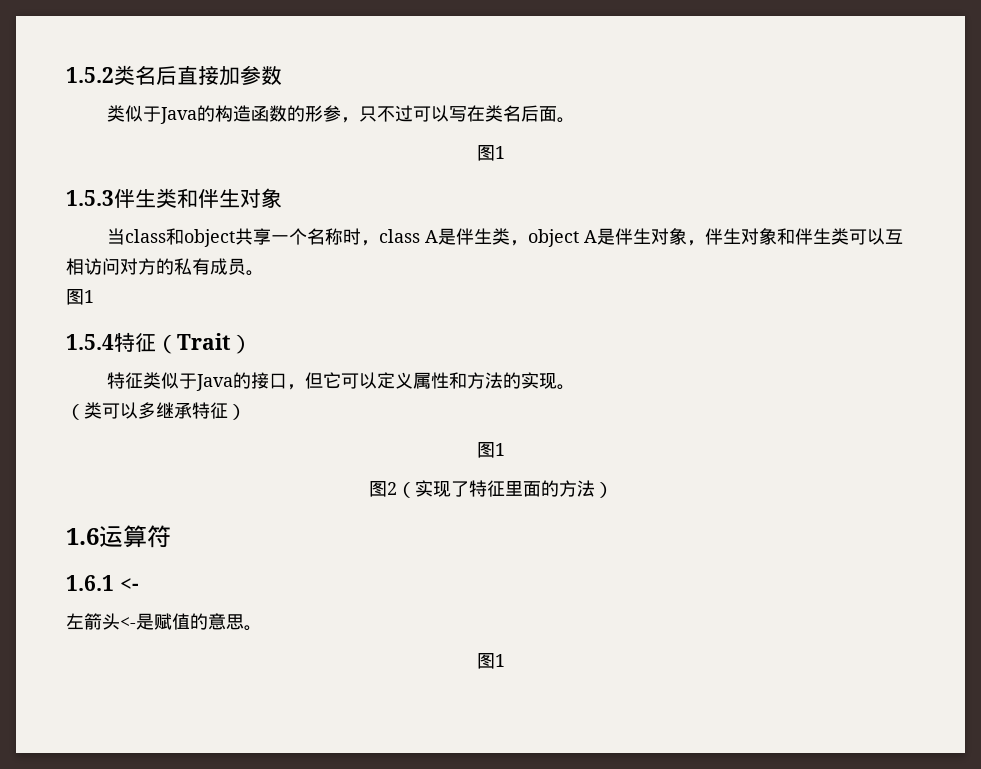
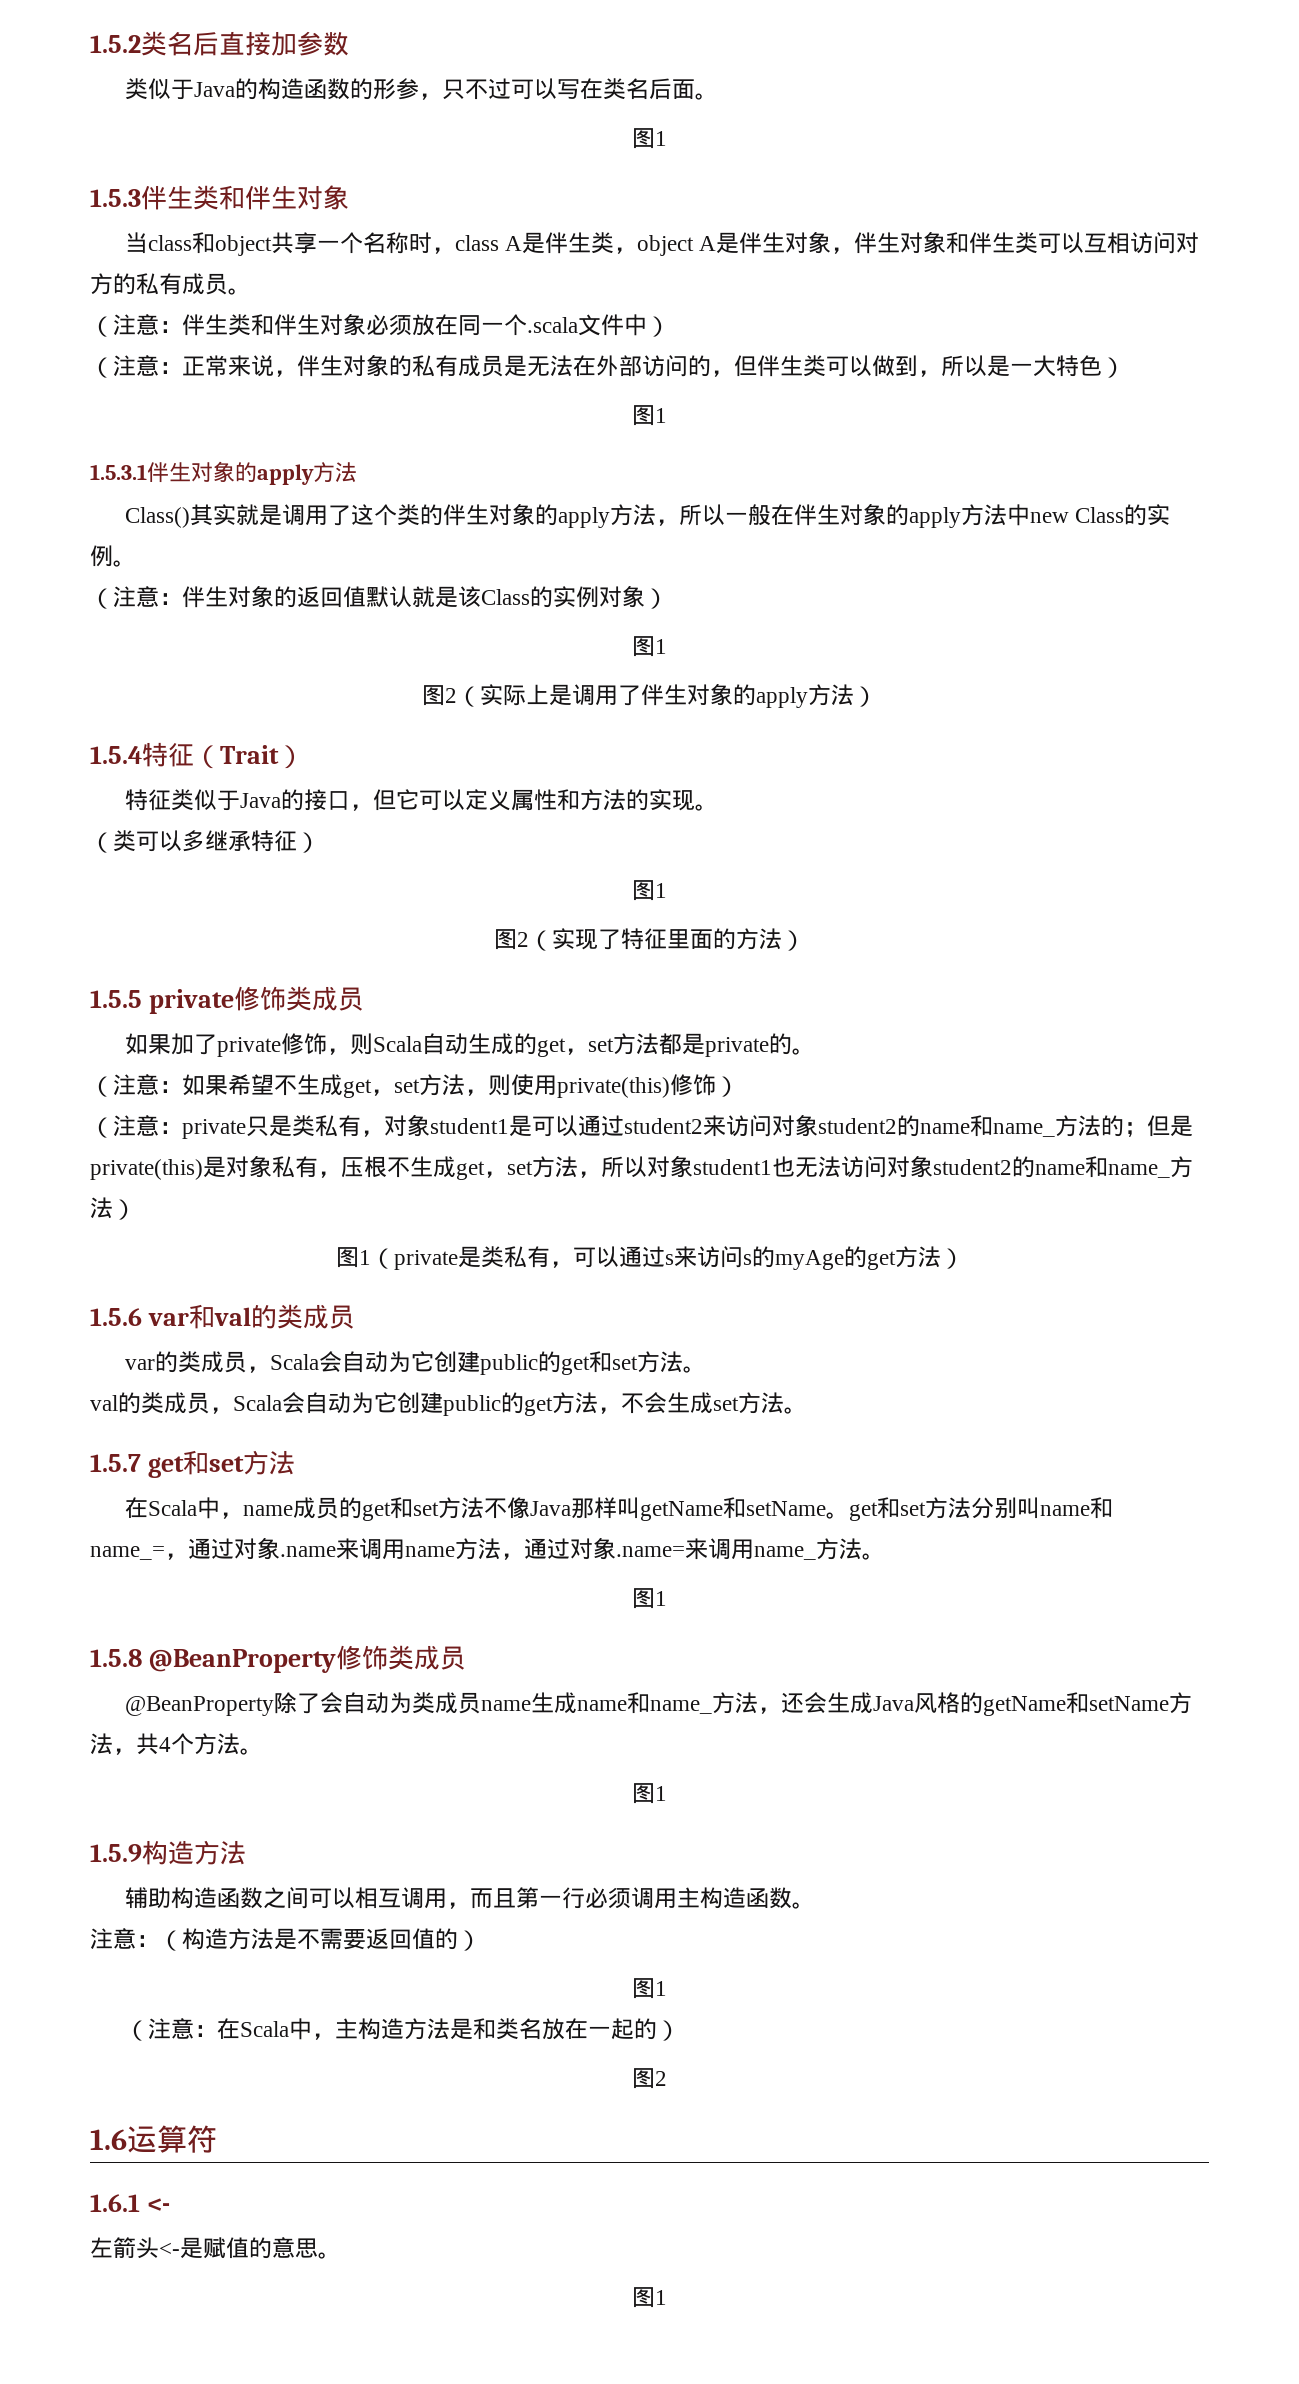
[66,289,94,305] 图1 -> [90,313,670,337] [90,354,1125,378] [632,405,667,426] [90,461,357,485] [124,503,1170,528] [90,545,136,567] [90,585,668,609] [632,636,667,657] [422,683,877,708] （注意：伴生类和伴生对象必须放在同一个.scala文件中） // （注意：正常来说，伴生对象的私有成员是无法在外部访问的，但伴生类可以做到，所以是一大特色） // 图1 // 1.5.3.1伴生对象的apply方法 // Class()其实就是调用了这个类的伴生对象的apply方法，所以一般在伴生对象的apply方法中new Class的实例。 // （注意：伴生对象的返回值默认就是该Class的实例对象） // 图1 // 图2（实际上是调用了伴生对象的apply方法）
(613, 490) none -> [90,986,364,1014] [124,1033,815,1057] [90,1074,739,1098] [90,1114,1193,1139] [90,1155,1193,1180] [90,1197,136,1220] [335,1246,964,1270] [90,1304,355,1329] [124,1351,706,1375] [90,1392,807,1416] [90,1450,295,1478] [124,1497,1113,1521] [90,1537,885,1560] [632,1588,667,1609] [90,1645,466,1673] [124,1692,1192,1716] [90,1733,263,1755] [632,1783,667,1804] [90,1840,246,1865] [124,1887,815,1909] [90,1928,481,1951] [632,1978,667,1999] [124,2018,680,2041] [632,2068,667,2089] // 1.5.5 private修饰类成员 // 如果加了private修饰，则Scala自动生成的get，set方法都是private的。 // （注意：如果希望不生成get，set方法，则使用private(this)修饰） // （注意：private只是类私有，对象student1是可以通过student2来访问对象student2的name和name_方法的；但是private(this)是对象私有，压根不生成get，set方法，所以对象student1也无法访问对象student2的name和name_方法） // 图1（private是类私有，可以通过s来访问s的myAge的get方法） // 1.5.6 var和val的类成员 // var的类成员，Scala会自动为它创建public的get和set方法。 // val的类成员，Scala会自动为它创建public的get方法，不会生成set方法。 // 1.5.7 get和set方法 // 在Scala中，name成员的get和set方法不像Java那样叫getName和setName。get和set方法分别叫name和name_=，通过对象.name来调用name方法，通过对象.name=来调用name_方法。 // 图1 // 1.5.8 @BeanProperty修饰类成员 // @BeanProperty除了会自动为类成员name生成name和name_方法，还会生成Java风格的getName和setName方法，共4个方法。 // 图1 // 1.5.9构造方法 // 辅助构造函数之间可以相互调用，而且第一行必须调用主构造函数。 // 注意：（构造方法是不需要返回值的） // 图1 // （注意：在Scala中，主构造方法是和类名放在一起的） // 图2

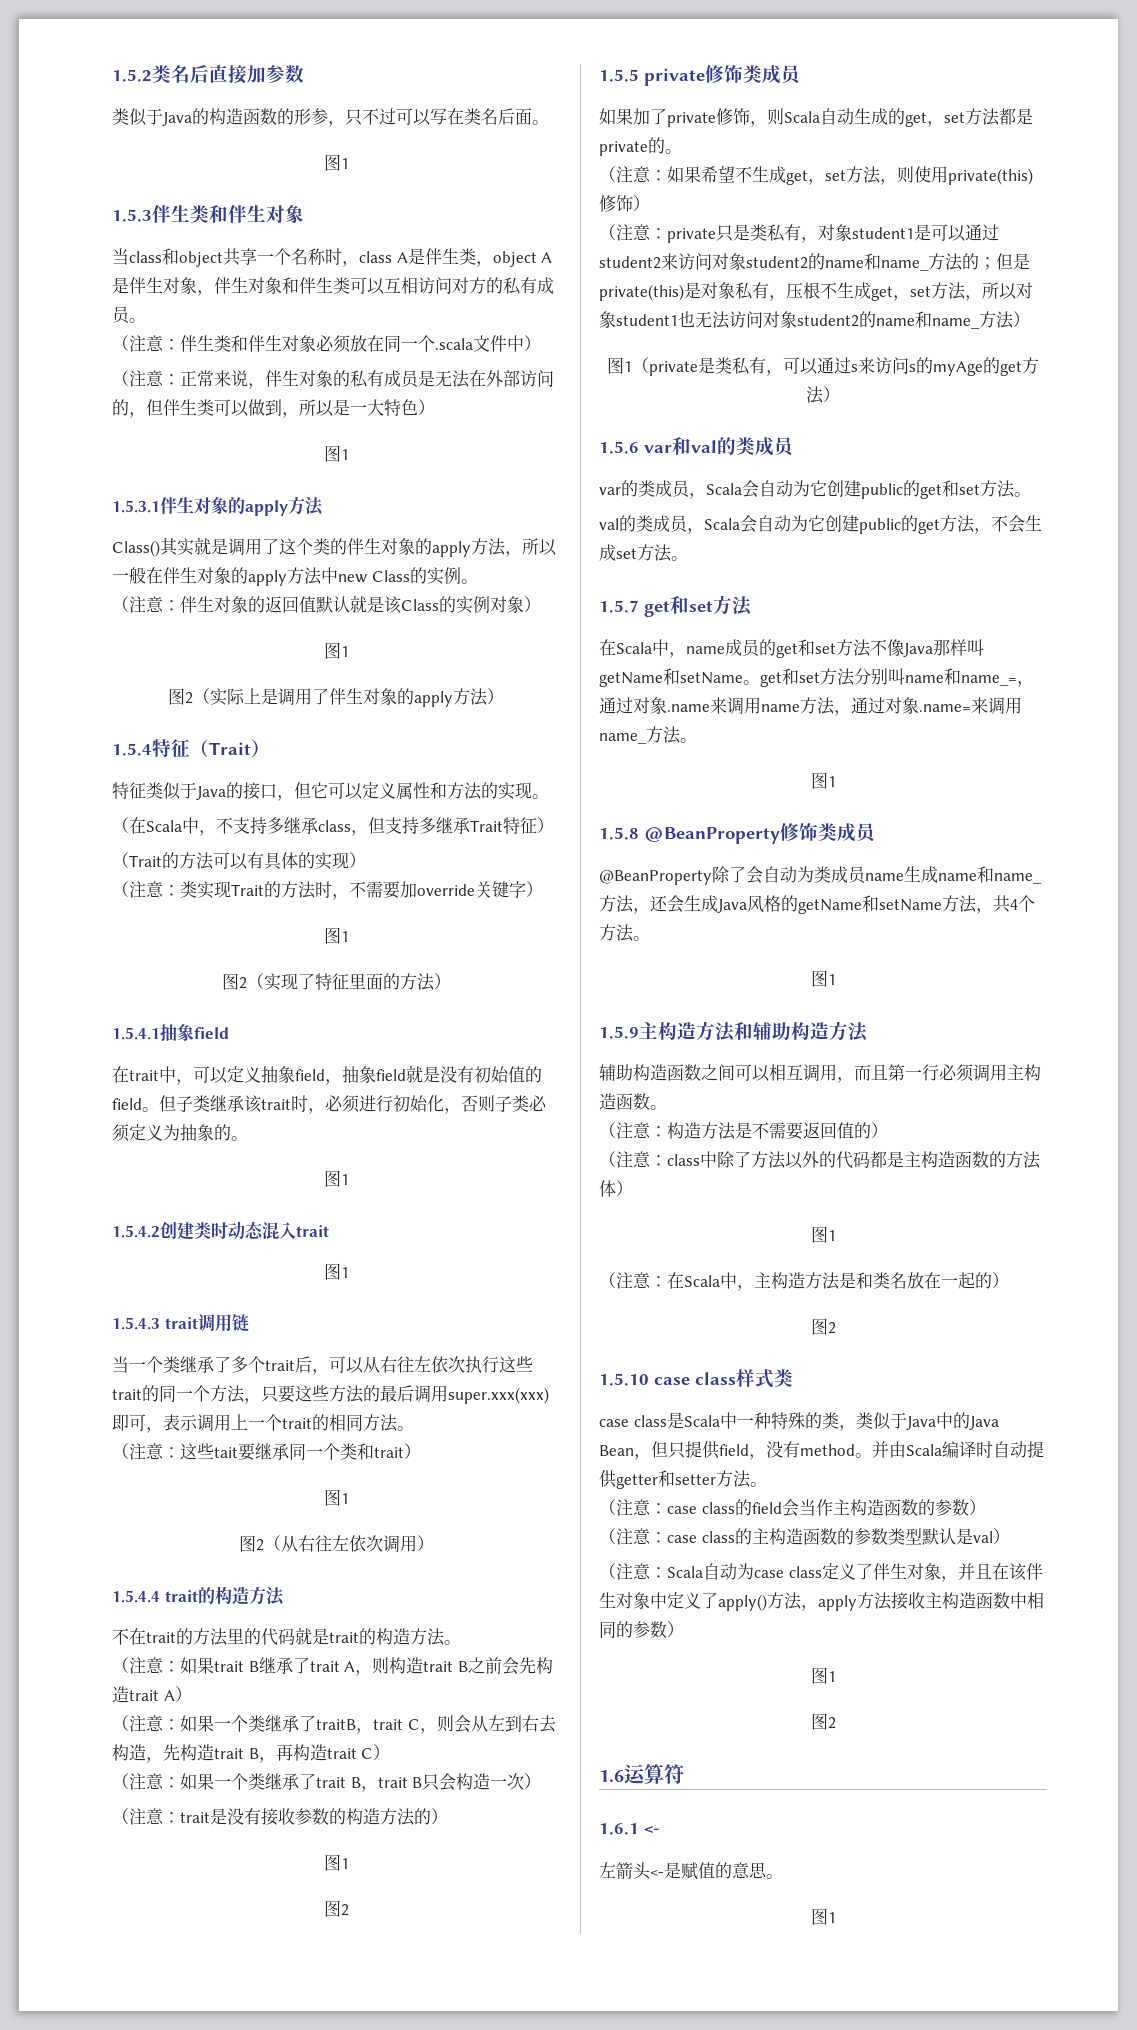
[113,830,297,852] 类可以多继承特征 -> [129,817,554,836] [112,852,366,870] [112,881,526,900] 在Scala中，不支持多继承class，但支持多继承Trait特征） // （Trait的方法可以有具体的实现） // （注意：类实现Trait的方法时，不需要加override关键字
(805, 940) none -> [112,1024,229,1041] [112,1065,542,1085] [112,1095,547,1114] [112,1124,248,1142] [323,1170,349,1187] [112,1221,329,1240] [323,1263,349,1280] [112,1314,249,1332] [112,1356,533,1375] [112,1385,549,1404] [112,1414,414,1433] [112,1443,421,1461] [323,1489,349,1506] [238,1535,434,1553] [112,1586,285,1606] [112,1627,461,1646] [112,1657,553,1676] [112,1686,192,1703] [112,1715,556,1734] [112,1744,391,1763] [112,1773,542,1792] [112,1808,448,1826] [323,1854,349,1871] [323,1900,349,1917] // 1.5.4.1抽象field // 在trait中，可以定义抽象field，抽象field就是没有初始值的field。但子类继承该trait时，必须进行初始化，否则子类必须定义为抽象的。 // 图1 // 1.5.4.2创建类时动态混入trait // 图1 // 1.5.4.3 trait调用链 // 当一个类继承了多个trait后，可以从右往左依次执行这些trait的同一个方法，只要这些方法的最后调用super.xxx(xxx)即可，表示调用上一个trait的相同方法。 // （注意：这些tait要继承同一个类和trait） // 图1 // 图2（从右往左依次调用） // 1.5.4.4 trait的构造方法 // 不在trait的方法里的代码就是trait的构造方法。 // （注意：如果trait B继承了trait A，则构造trait B之前会先构造trait A） // （注意：如果一个类继承了traitB，trait C，则会从左到右去构造，先构造trait B，再构造trait C） // （注意：如果一个类继承了trait B，trait B只会构造一次） // （注意：trait是没有接收参数的构造方法的） // 图1 // 图2
(142, 1853) none -> [639,1021,791,1042] 主构造方法和辅助
[90,1928,182,1951] 注意：（ -> [599,1122,667,1139] （注意：
(481, 1940) none -> [599,1151,1041,1169] [599,1180,633,1197] // （注意：class中除了方法以外的代码都是主构造函数的方法体）
(667, 2078) none -> [599,1369,793,1388] [599,1412,999,1431] [599,1441,1044,1460] [599,1470,767,1489] [599,1499,986,1517] [599,1528,1010,1545] [599,1563,1043,1582] [599,1592,1044,1611] [599,1621,684,1638] [810,1667,836,1684] [810,1713,836,1730] // 1.5.10 case class样式类 // case class是Scala中一种特殊的类，类似于Java中的Java Bean，但只提供field，没有method。并由Scala编译时自动提供getter和setter方法。 // （注意：case class的field会当作主构造函数的参数） // （注意：case class的主构造函数的参数类型默认是val） // （注意：Scala自动为case class定义了伴生对象，并且在该伴生对象中定义了apply()方法，apply方法接收主构造函数中相同的参数） // 图1 // 图2

